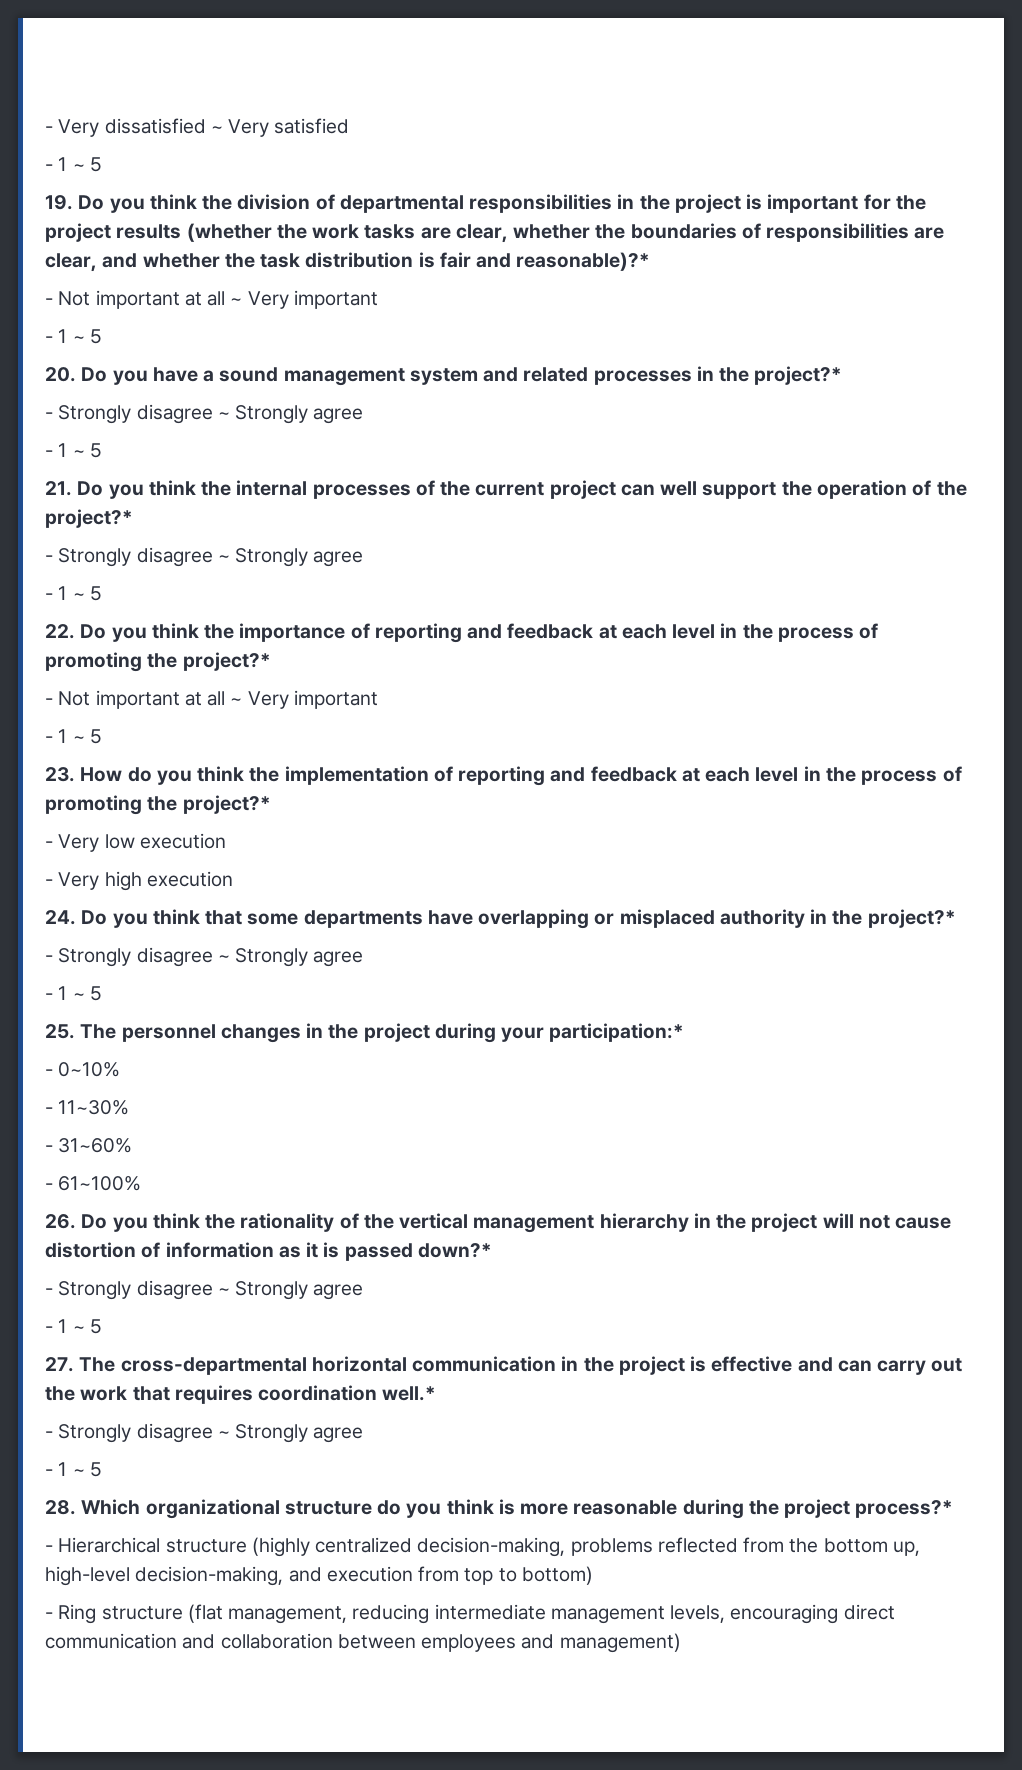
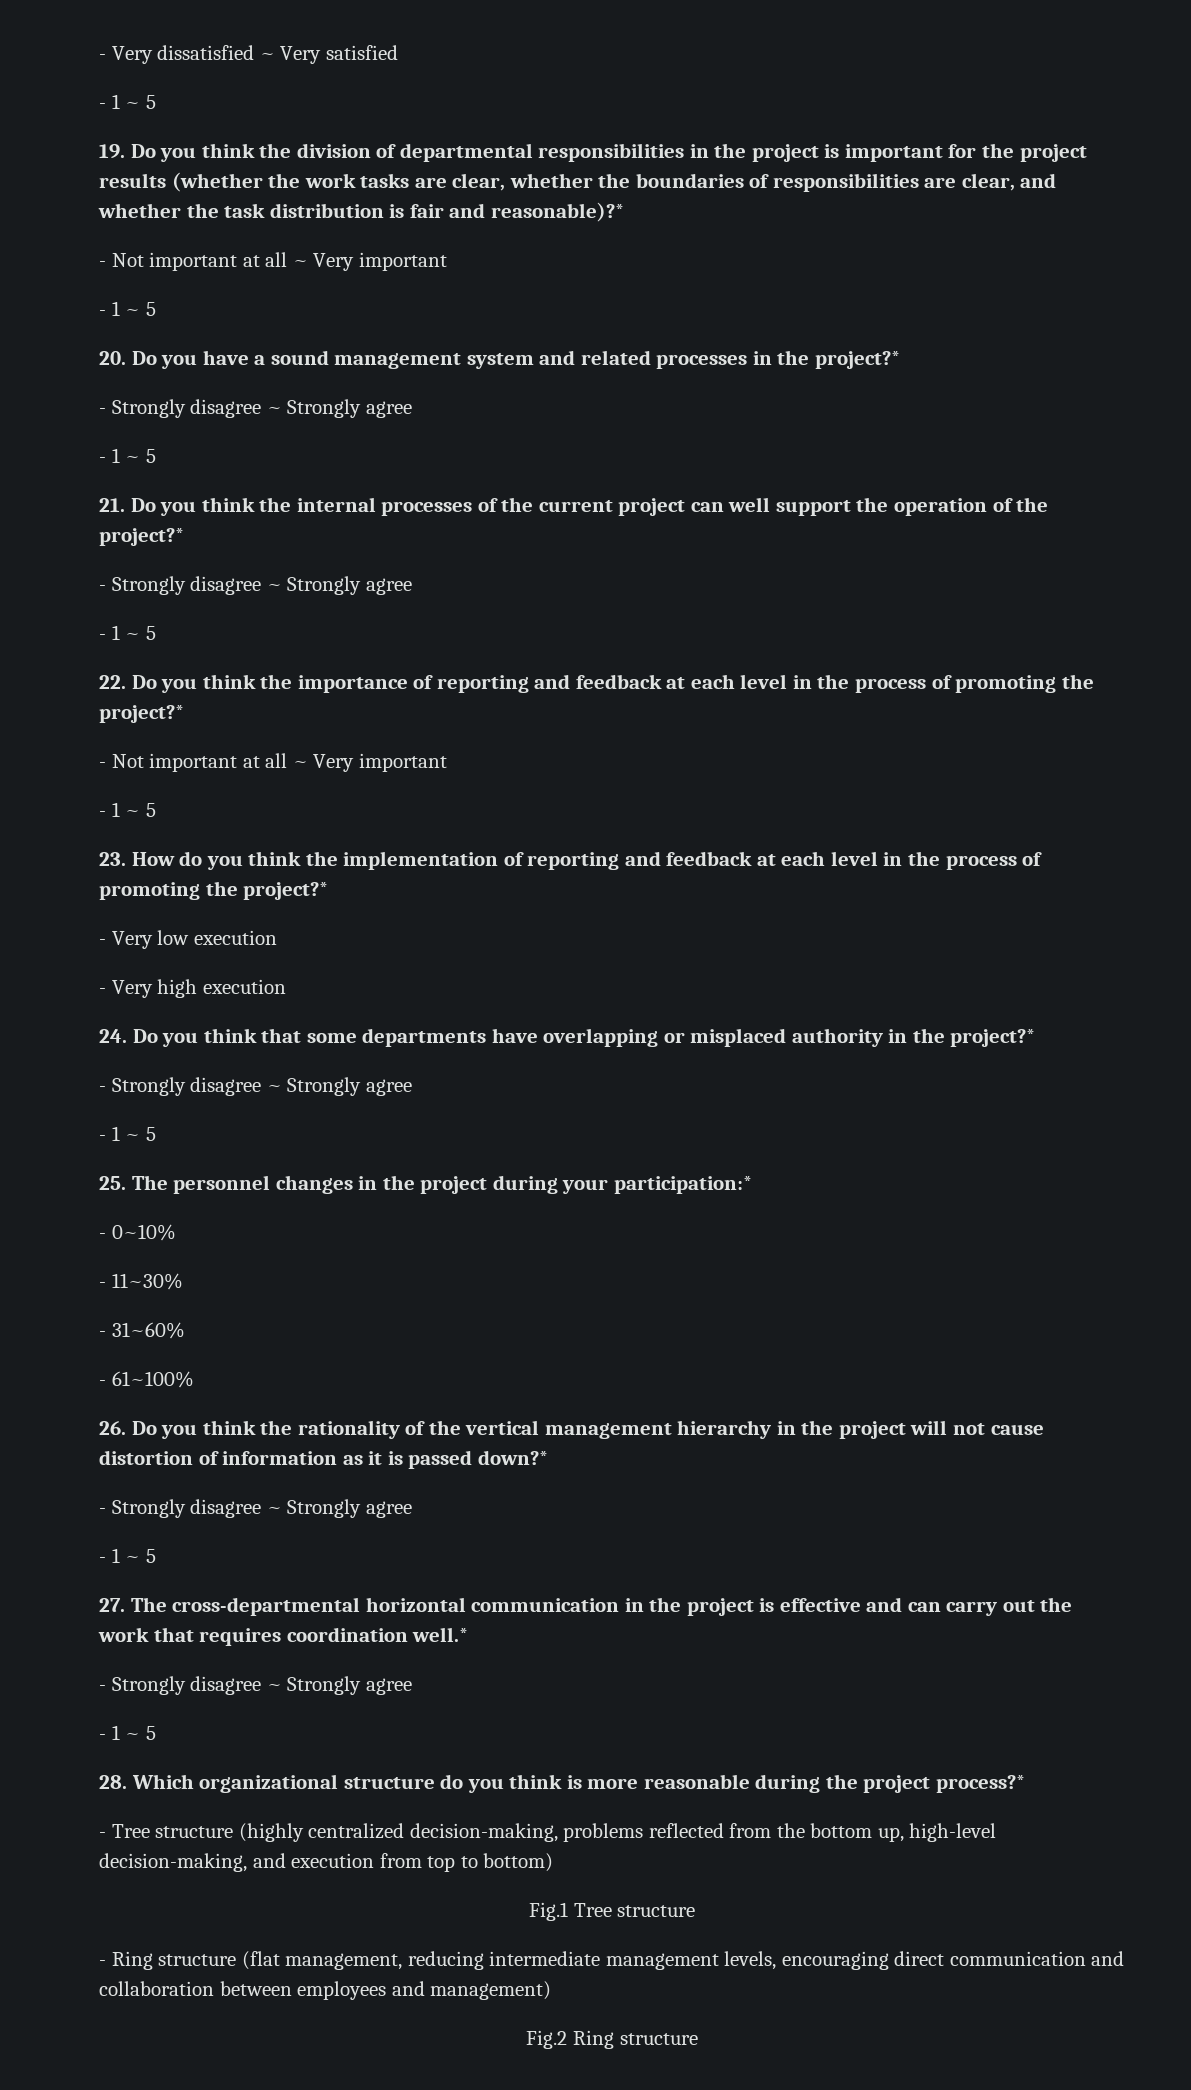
[58,1537,161,1553] Hierarchical -> [111,1824,150,1838] Tree
(593, 1575) none -> [528,1902,696,1921] // Fig.1 Tree structure
(681, 1643) none -> [526,2030,698,2049] // Fig.2 Ring structure

